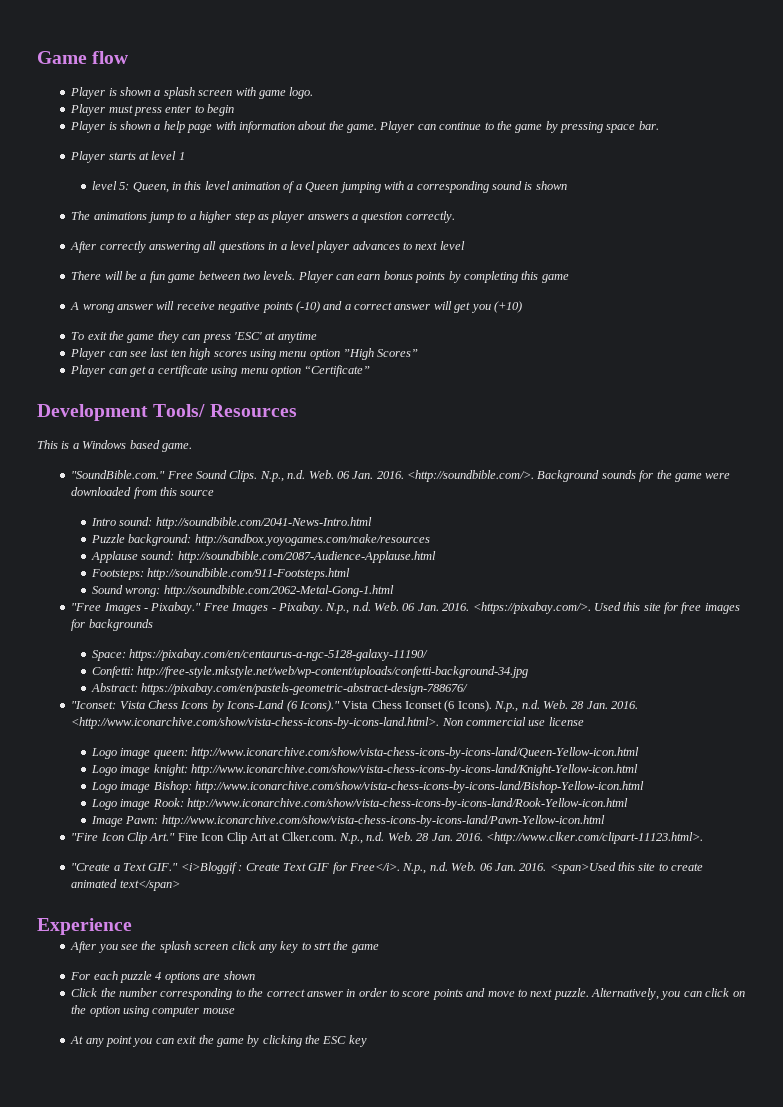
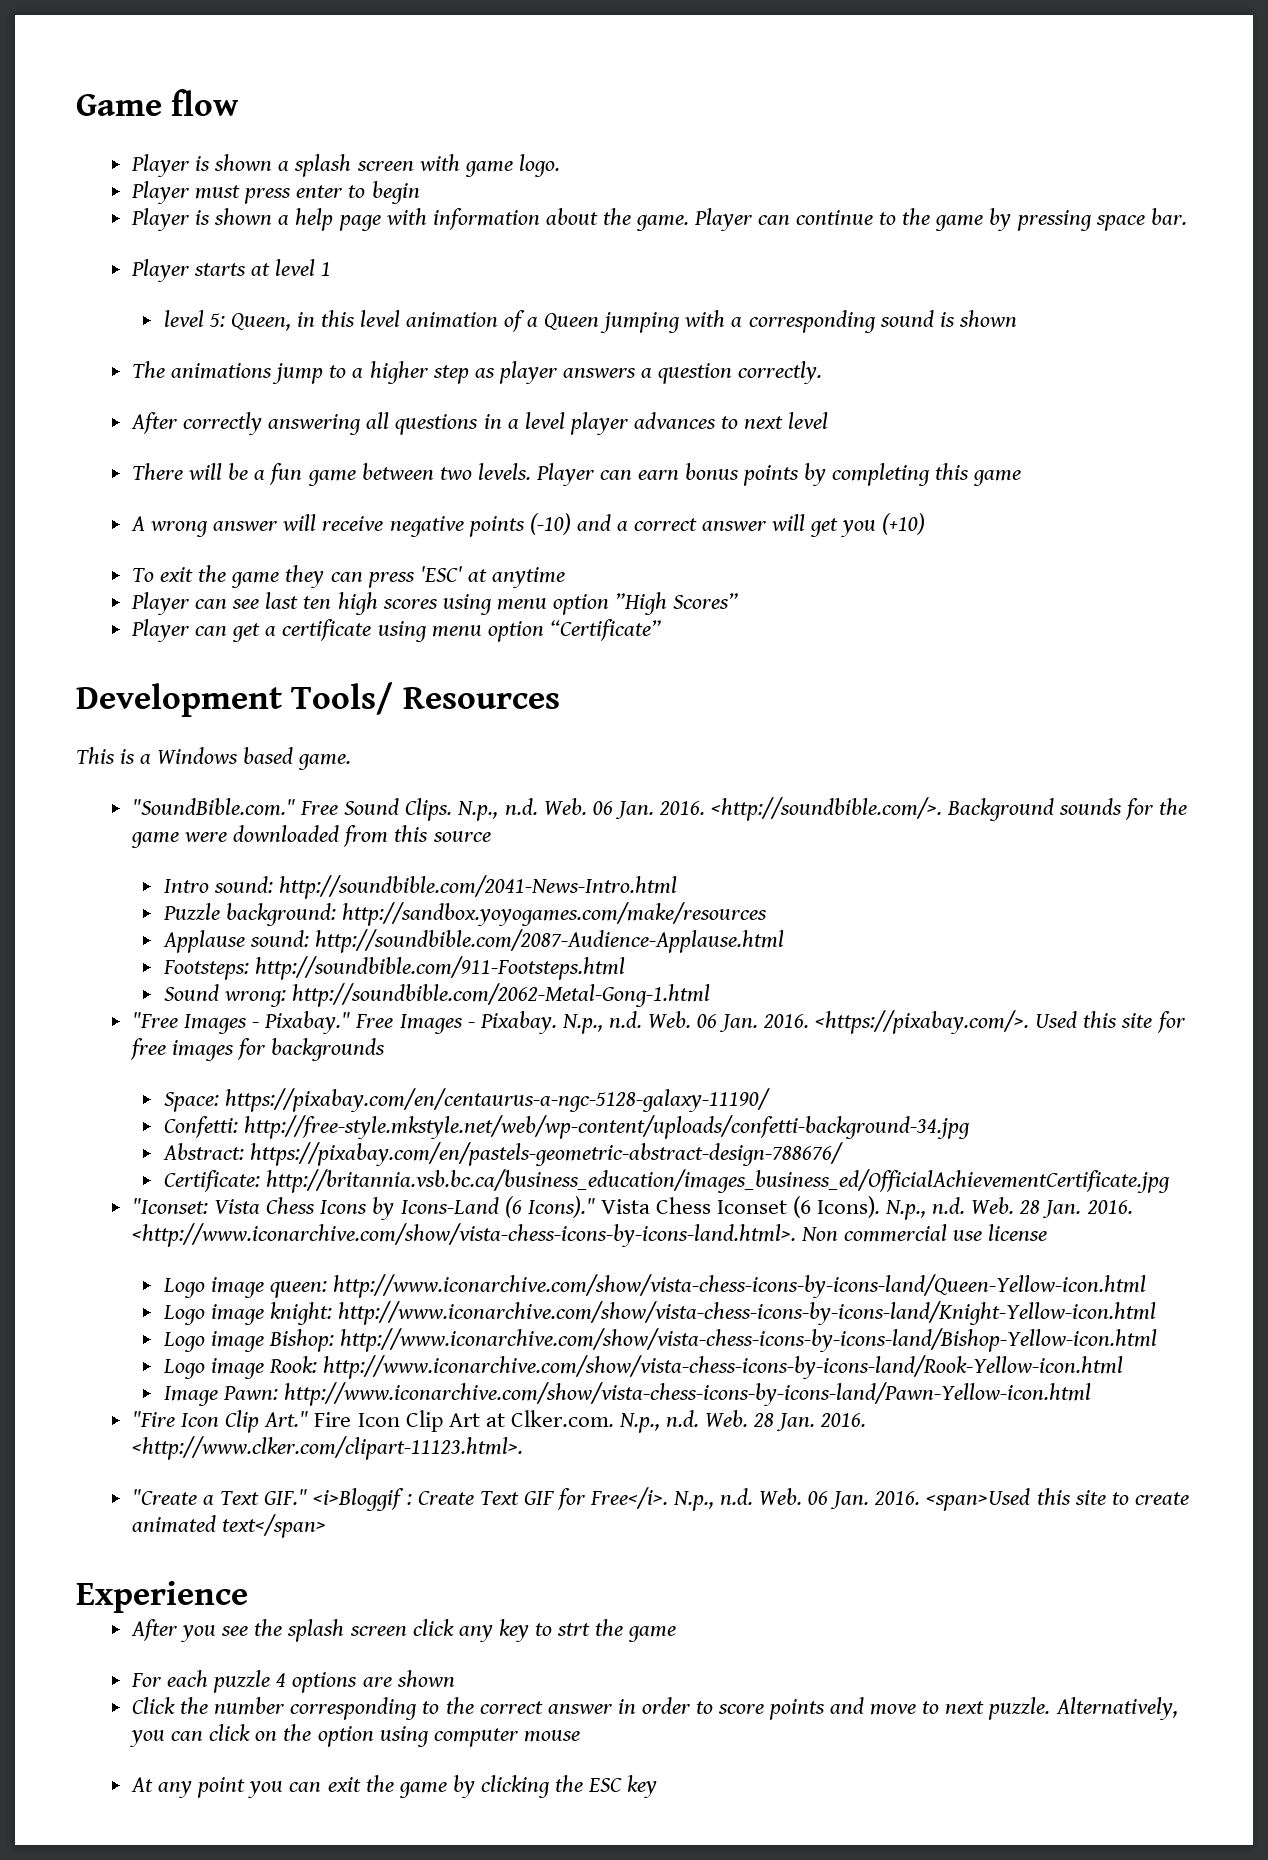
(469, 689) none -> [163,1169,1170,1193] // Certificate: http://britannia.vsb.bc.ca/business_education/images_business_ed/OfficialAchievementCertificate.jpg

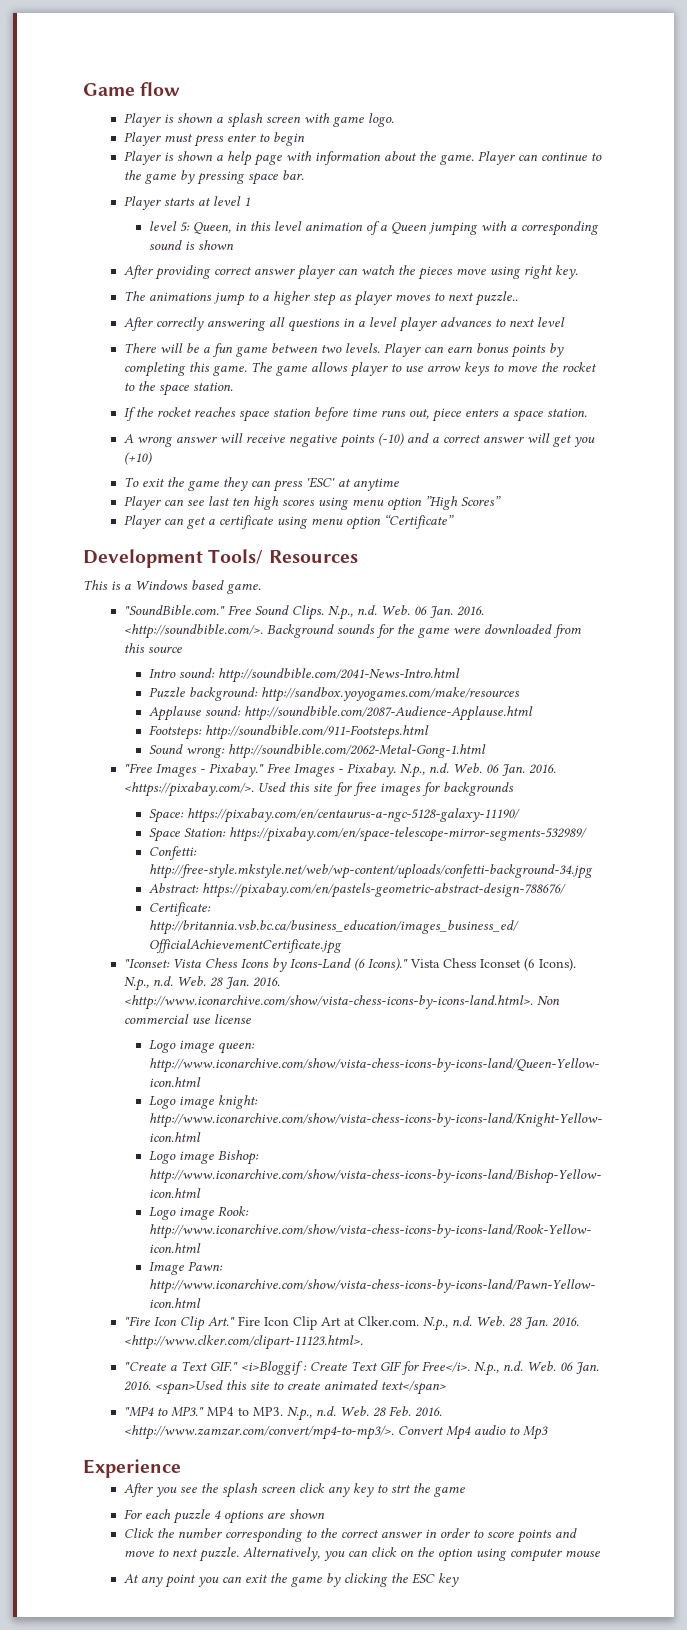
(1017, 318) none -> [123,265,578,280] // After providing correct answer player can watch the pieces move using right key.
[562,361,823,384] answers a question correctly. -> [394,291,518,306] moves to next puzzle..
[973,470,1022,486] game -> [212,362,597,377] [123,381,233,396] [123,407,587,422] game. The game allows player to use arrow keys to move the rocket to the space station. // If the rocket reaches space station before time runs out, piece enters a space station.
(770, 1100) none -> [148,827,587,842] // Space Station: https://pixabay.com/en/space-telescope-mirror-segments-532989/
(327, 1526) none -> [123,1406,442,1421] [123,1425,548,1440] // "MP4 to MP3." MP4 to MP3. N.p., n.d. Web. 28 Feb. 2016. <http://www.zamzar.com/convert/mp4-to-mp3/>. Convert Mp4 audio to Mp3

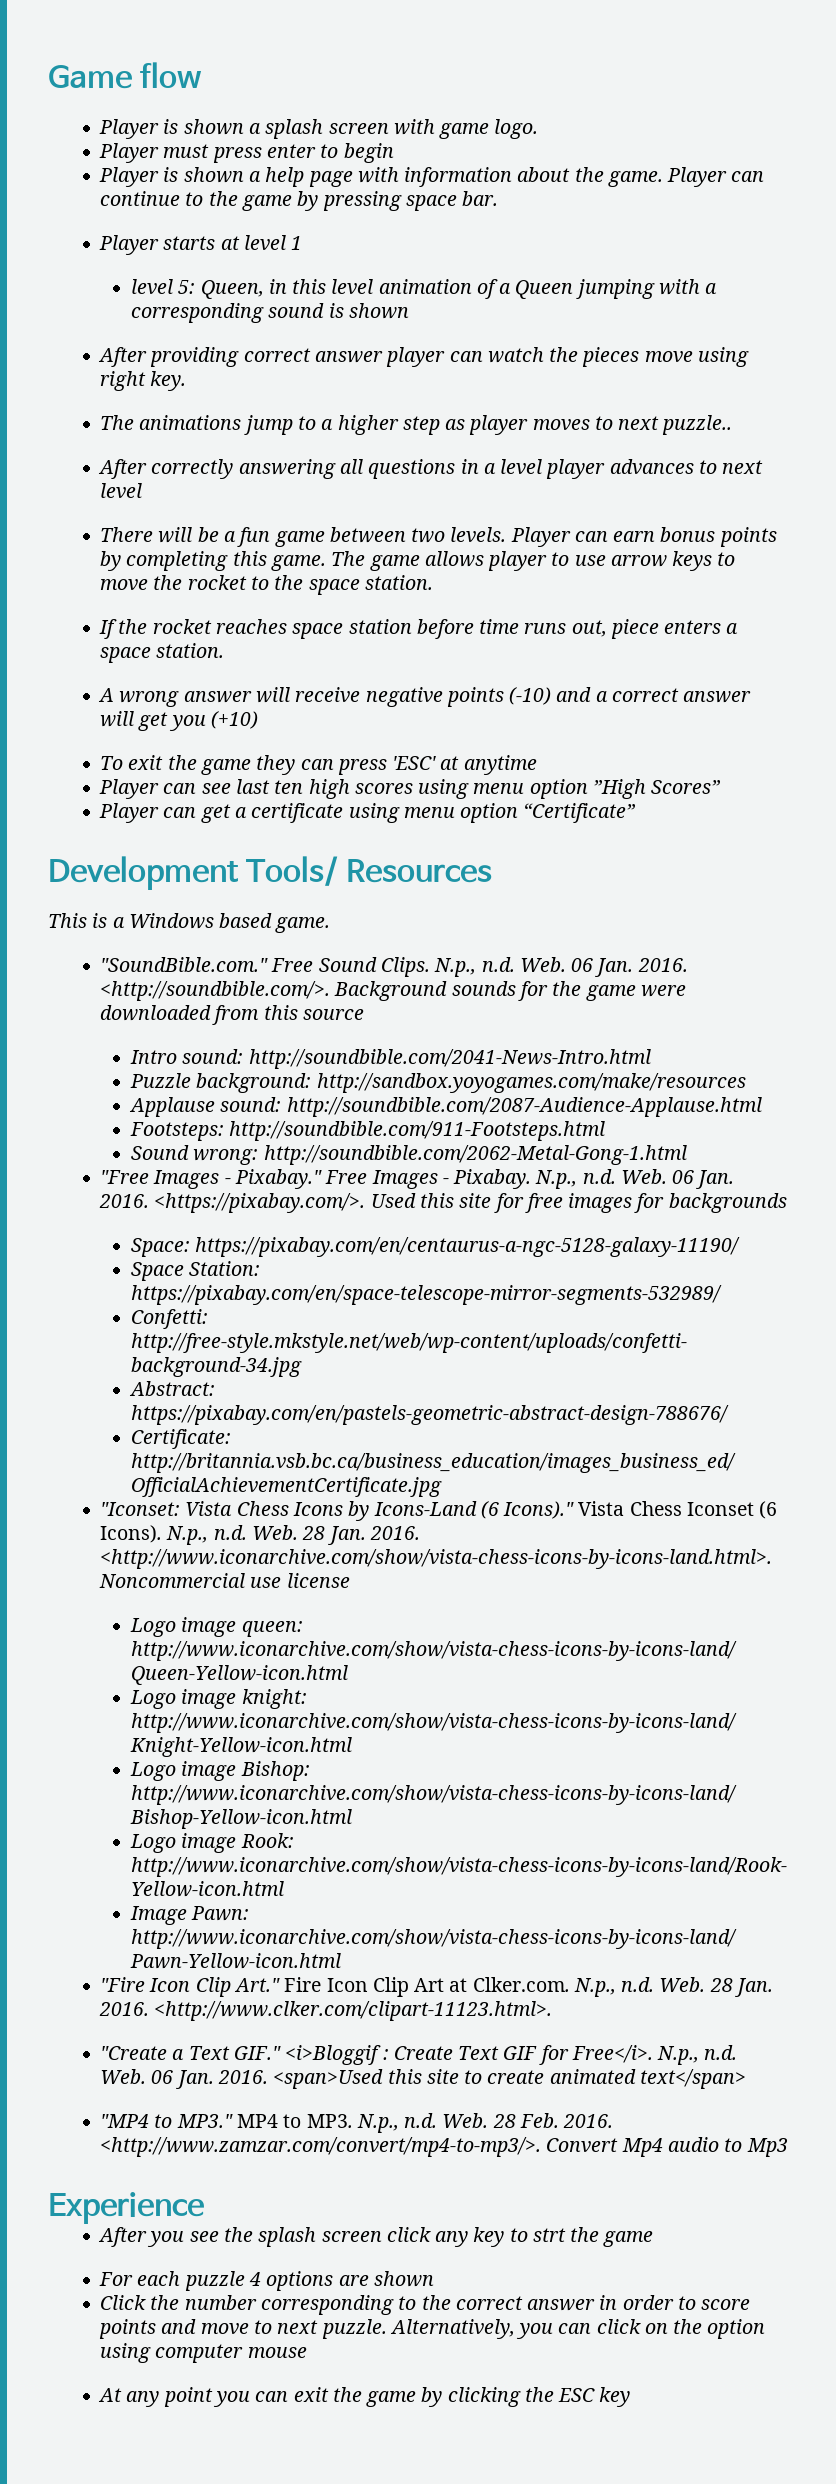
[536,996,560,1005] [123,1014,189,1024] Non commercial -> [99,1573,246,1588] Noncommercial

